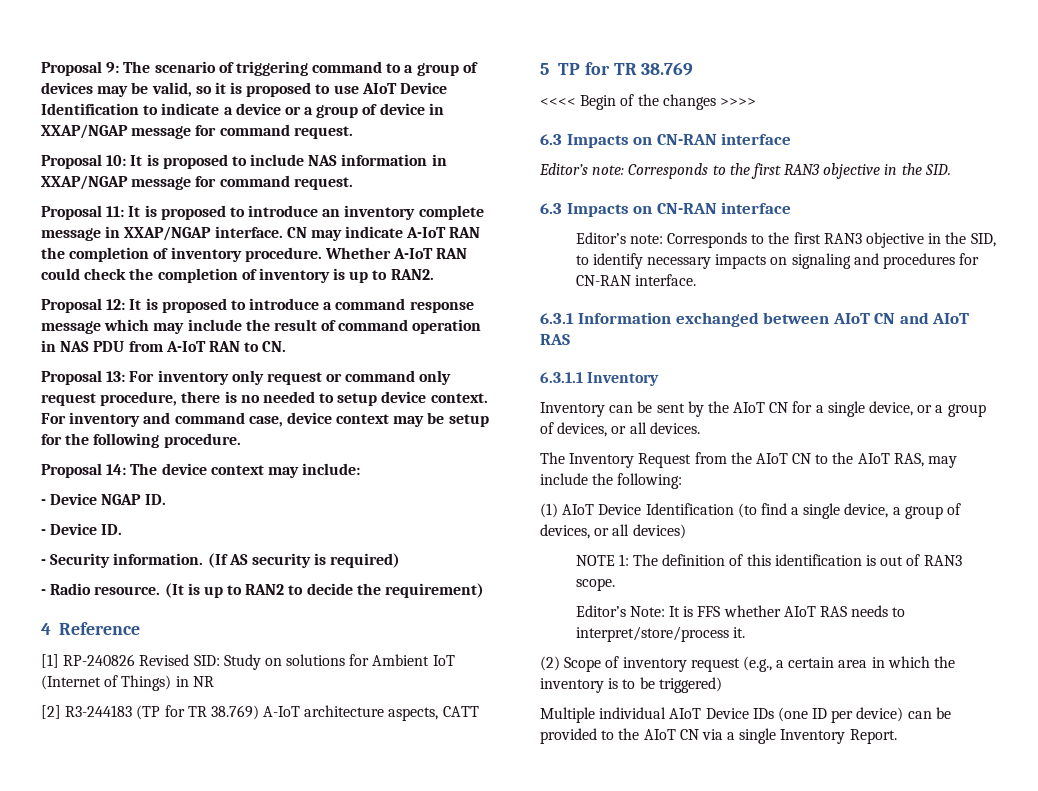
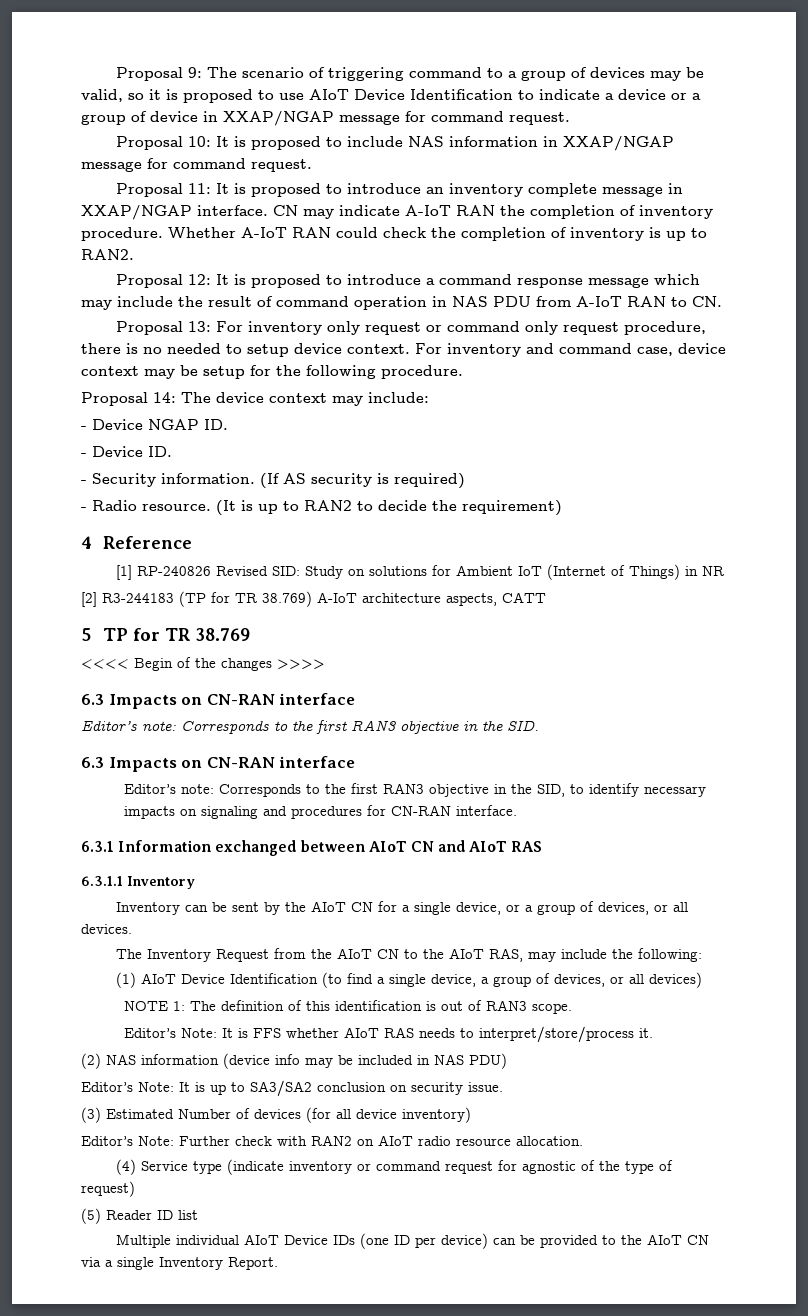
[564,656,956,672] [540,677,722,693] Scope of inventory request (e.g., a certain area in which the inventory is to be triggered) -> [106,1053,507,1069] [81,1080,503,1097] [81,1107,471,1123] [81,1135,583,1146] [116,1159,674,1175] [81,1181,135,1197] [81,1208,198,1224] NAS information (device info may be included in NAS PDU) // Editor’s Note: It is up to SA3/SA2 conclusion on security issue. // (3) Estimated Number of devices (for all device inventory) // Editor’s Note: Further check with RAN2 on AIoT radio resource allocation. // (4) Service type (indicate inventory or command request for agnostic of the type of request) // (5) Reader ID list

